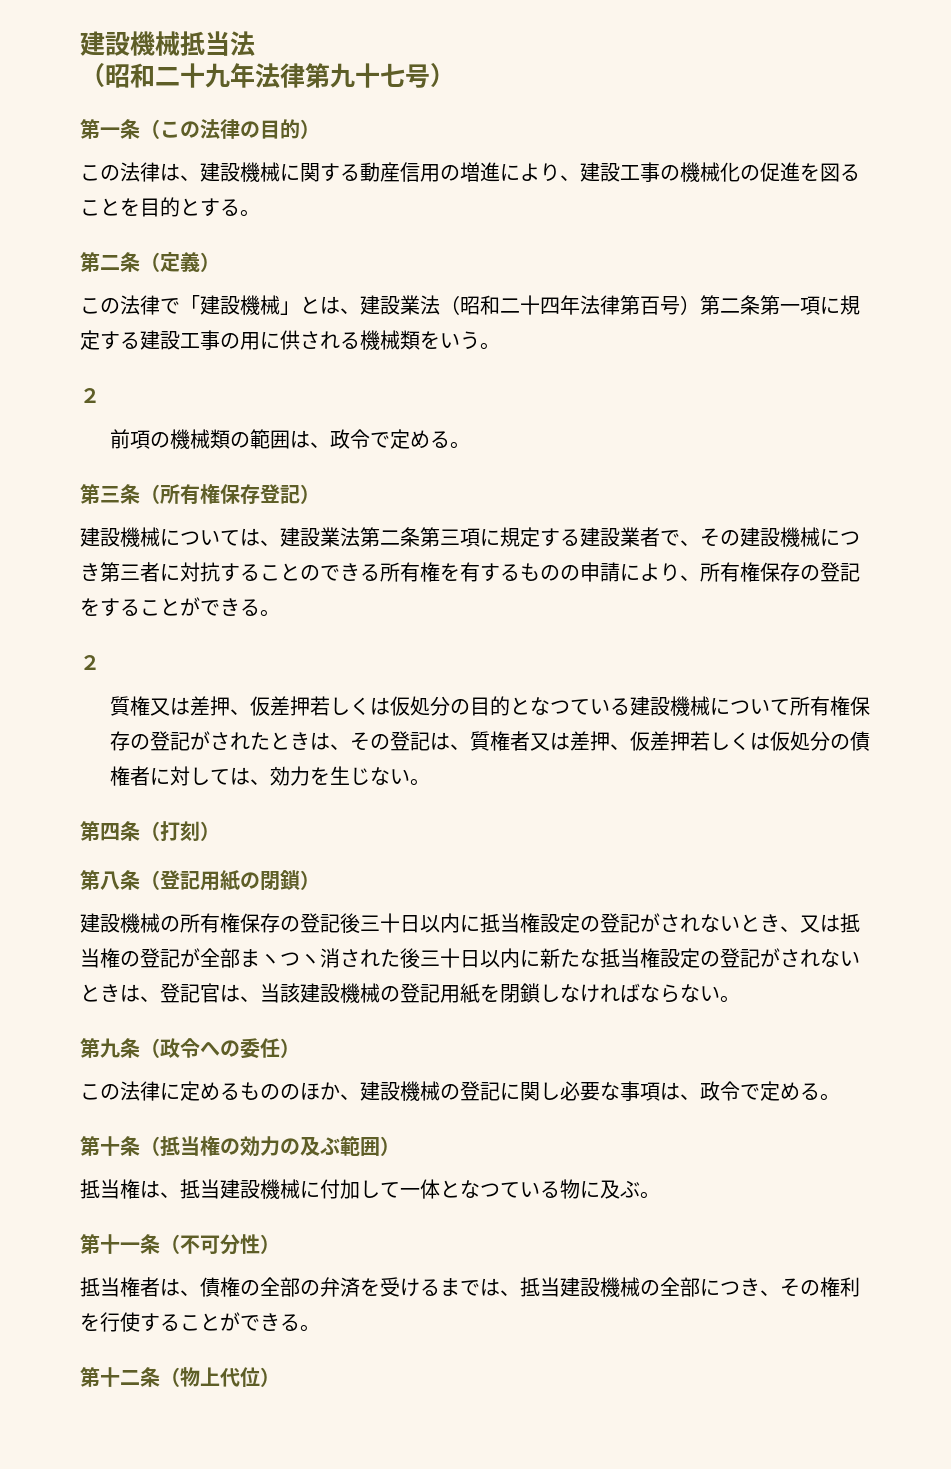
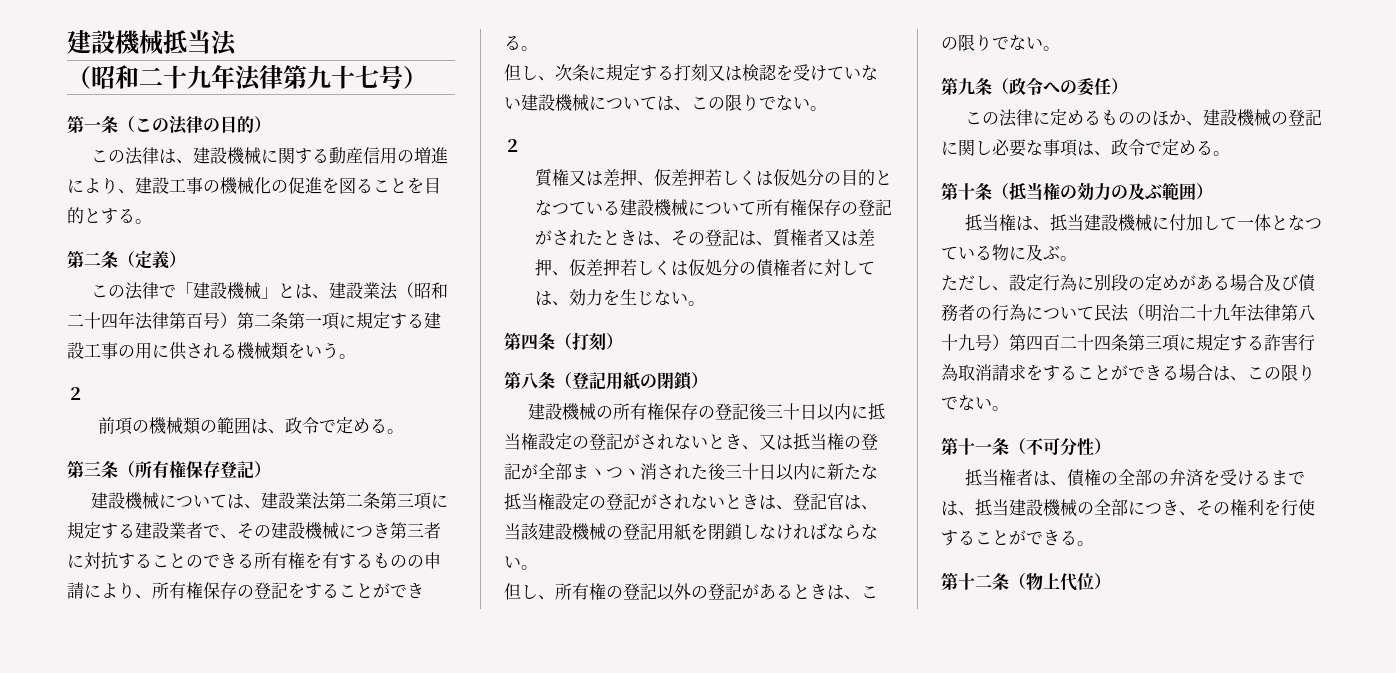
(280, 613) none -> [504,64,878,81] [504,94,827,112] // 但し、次条に規定する打刻又は検認を受けていない建設機械については、この限りでない。
(740, 999) none -> [504,583,878,601] [941,34,1060,51] // 但し、所有権の登記以外の登記があるときは、この限りでない。
(660, 1195) none -> [941,274,1316,292] [941,303,1315,322] [941,334,1315,352] [941,364,1315,381] [941,395,1009,411] // ただし、設定行為に別段の定めがある場合及び債務者の行為について民法（明治二十九年法律第八十九号）第四百二十四条第三項に規定する詐害行為取消請求をすることができる場合は、この限りでない。

